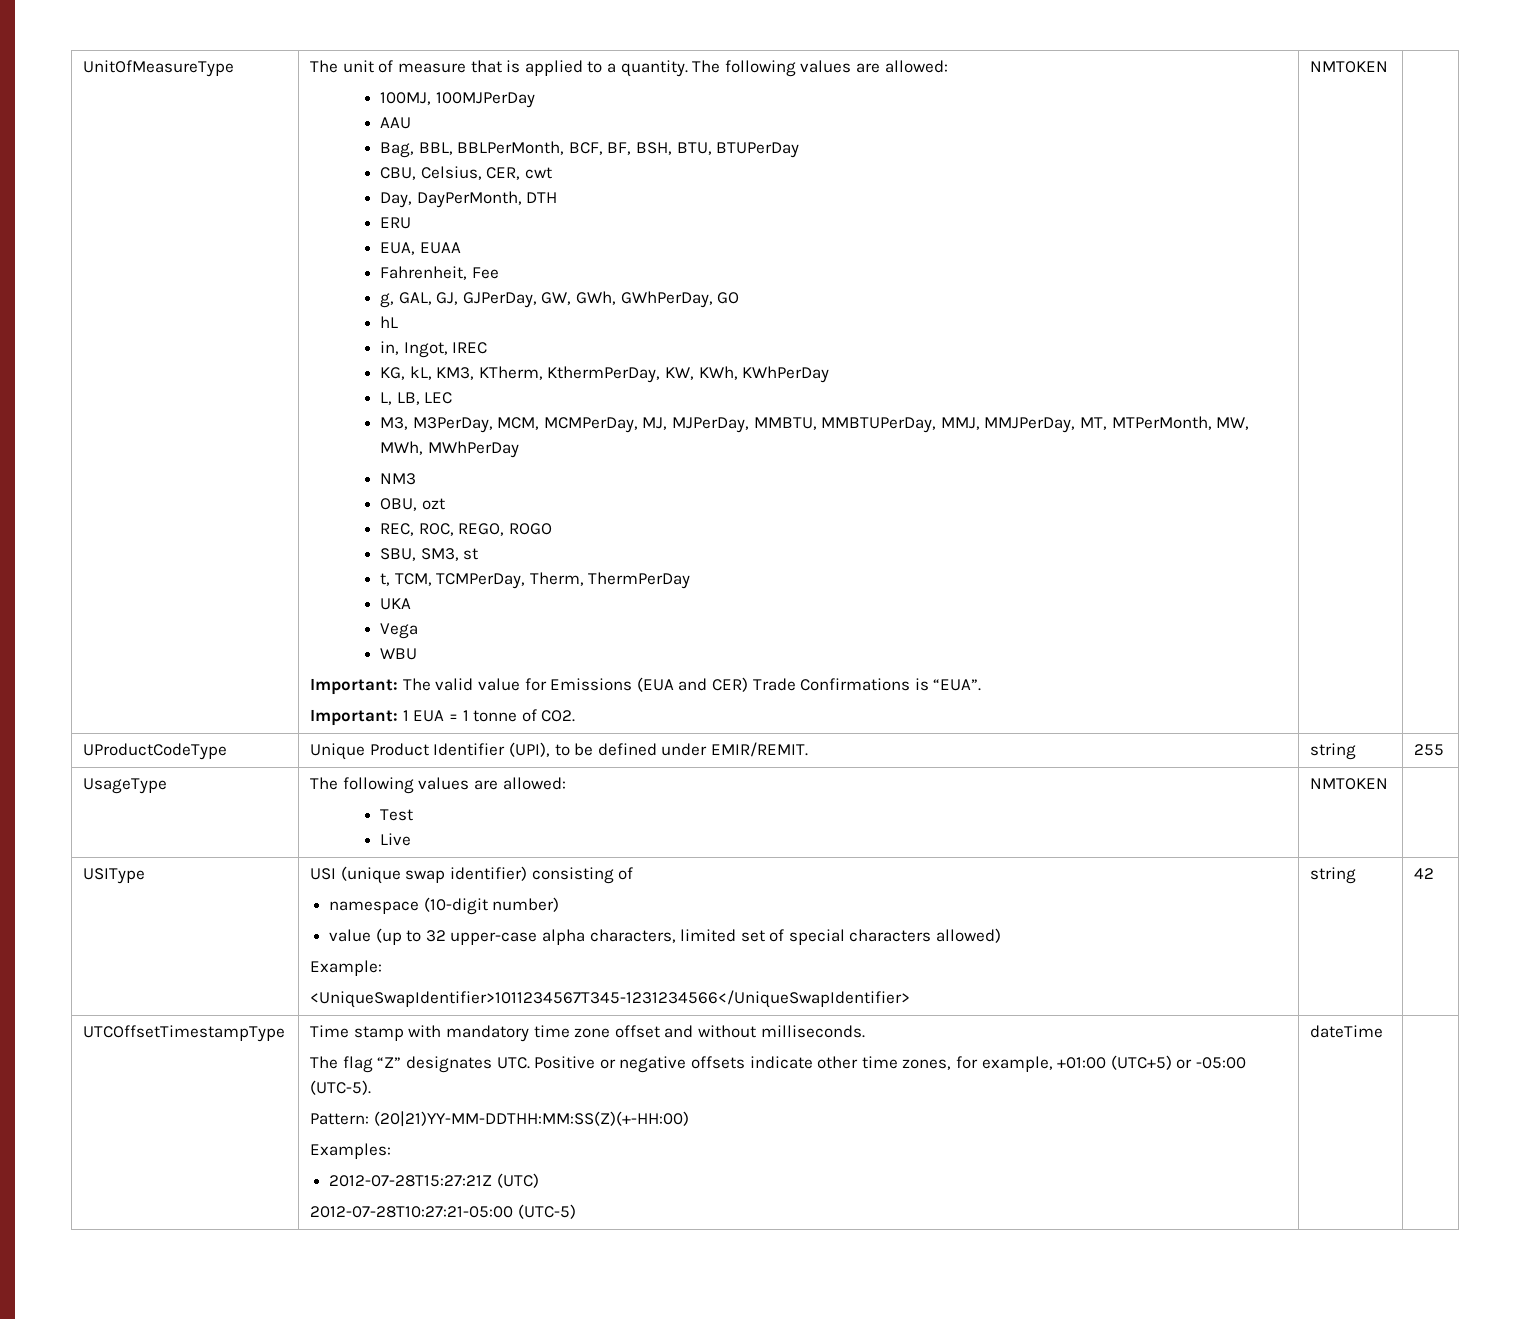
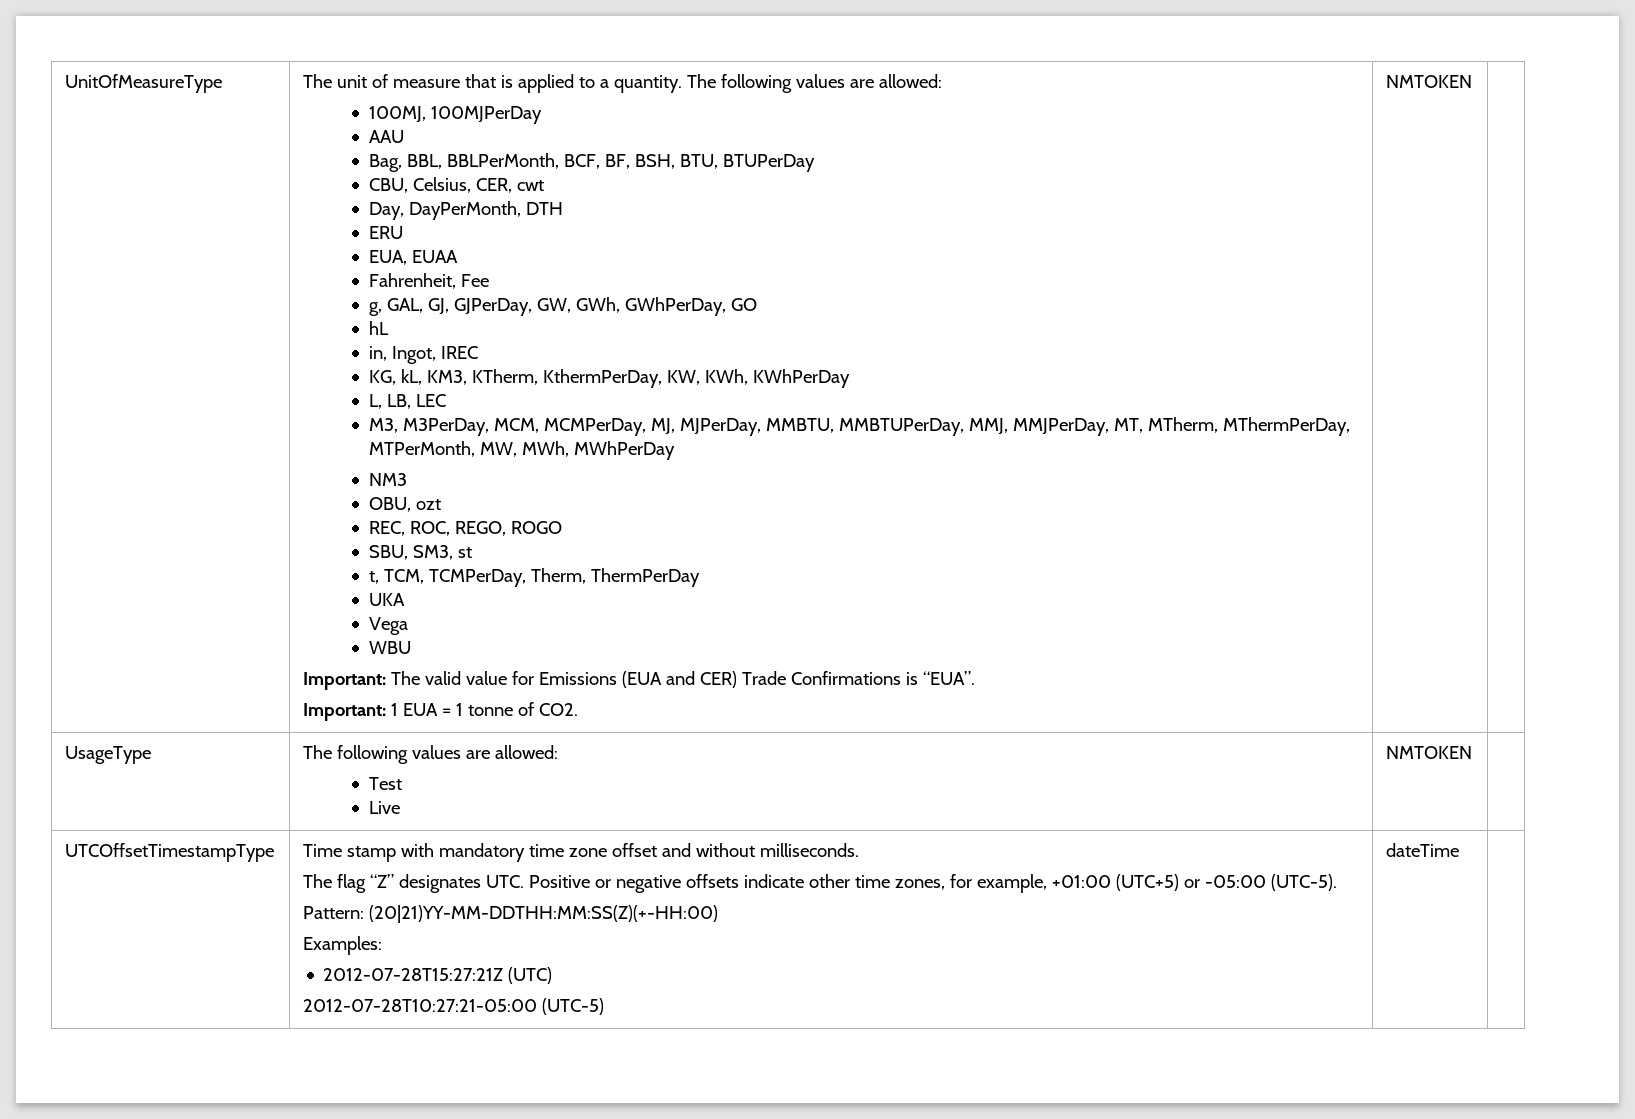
(1107, 423) none -> [1147,417,1350,436] MTherm, MThermPerDay,
[83,743,228,760] [310,742,809,760] [1310,743,1357,760] [1414,744,1445,756] // UProductCodeType | Unique Product Identifier (UPI), to be defined under EMIR/REMIT. | string | 255 -> (1473, 81) none
[83,868,146,884] [310,866,634,884] [329,897,560,915] [329,928,1002,945] [310,960,383,976] [310,990,911,1008] [1310,867,1357,884] [1414,868,1435,879] // USIType | USI (unique swap identifier) consisting of // namespace (10-digit number) // value (up to 32 upper-case alpha characters, limited set of special characters allowed) // Example: // <UniqueSwapIdentifier>1011234567T345-1231234566</UniqueSwapIdentifier> | string | 42 -> (1473, 752) none

